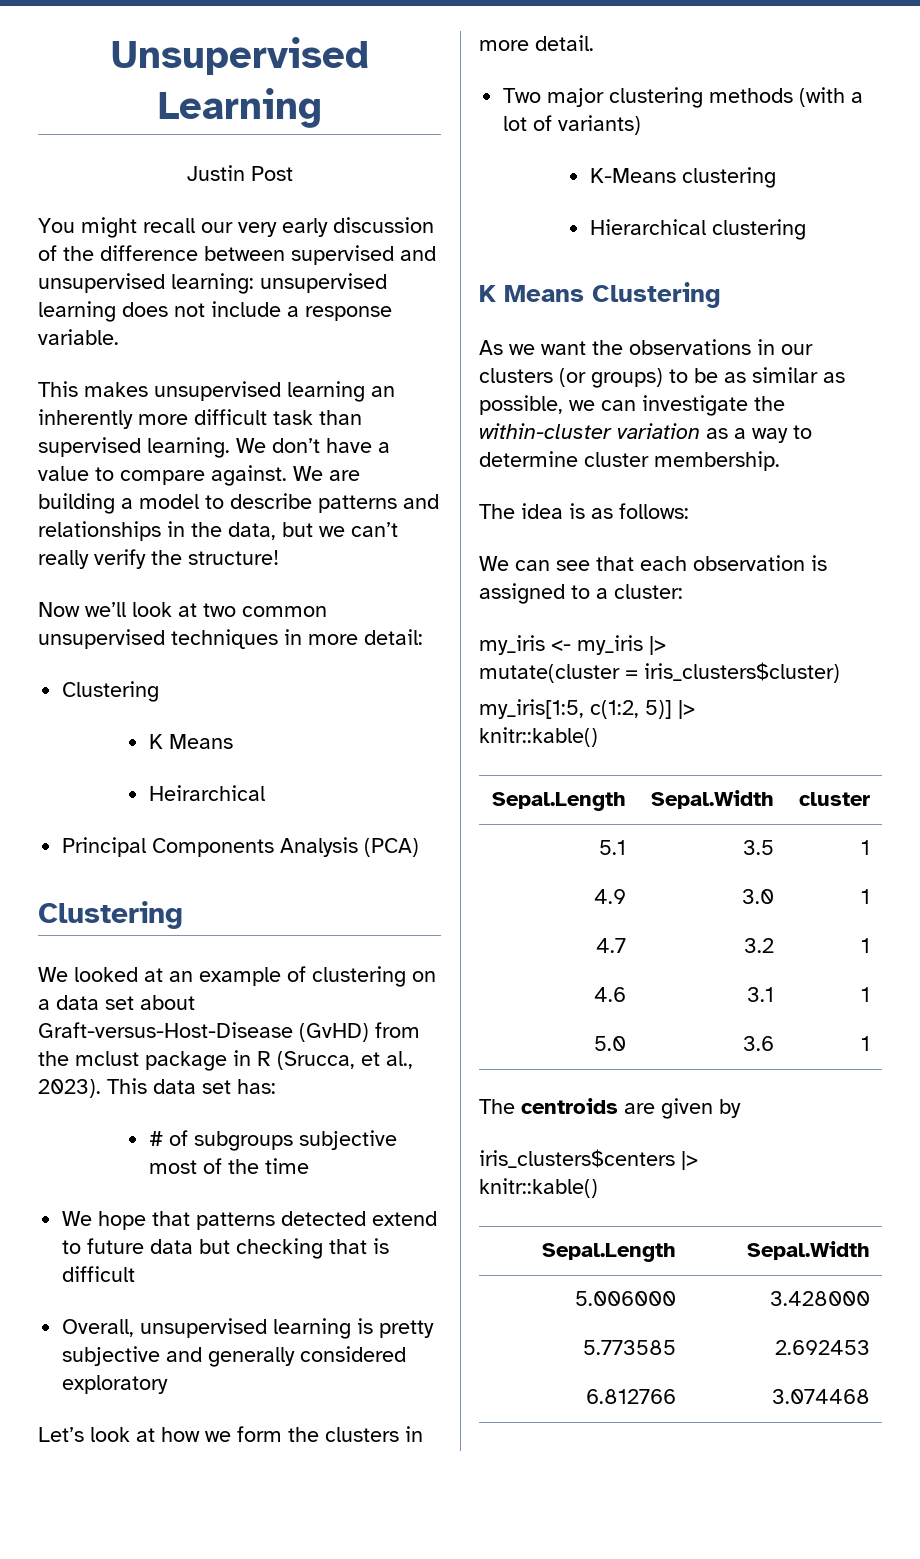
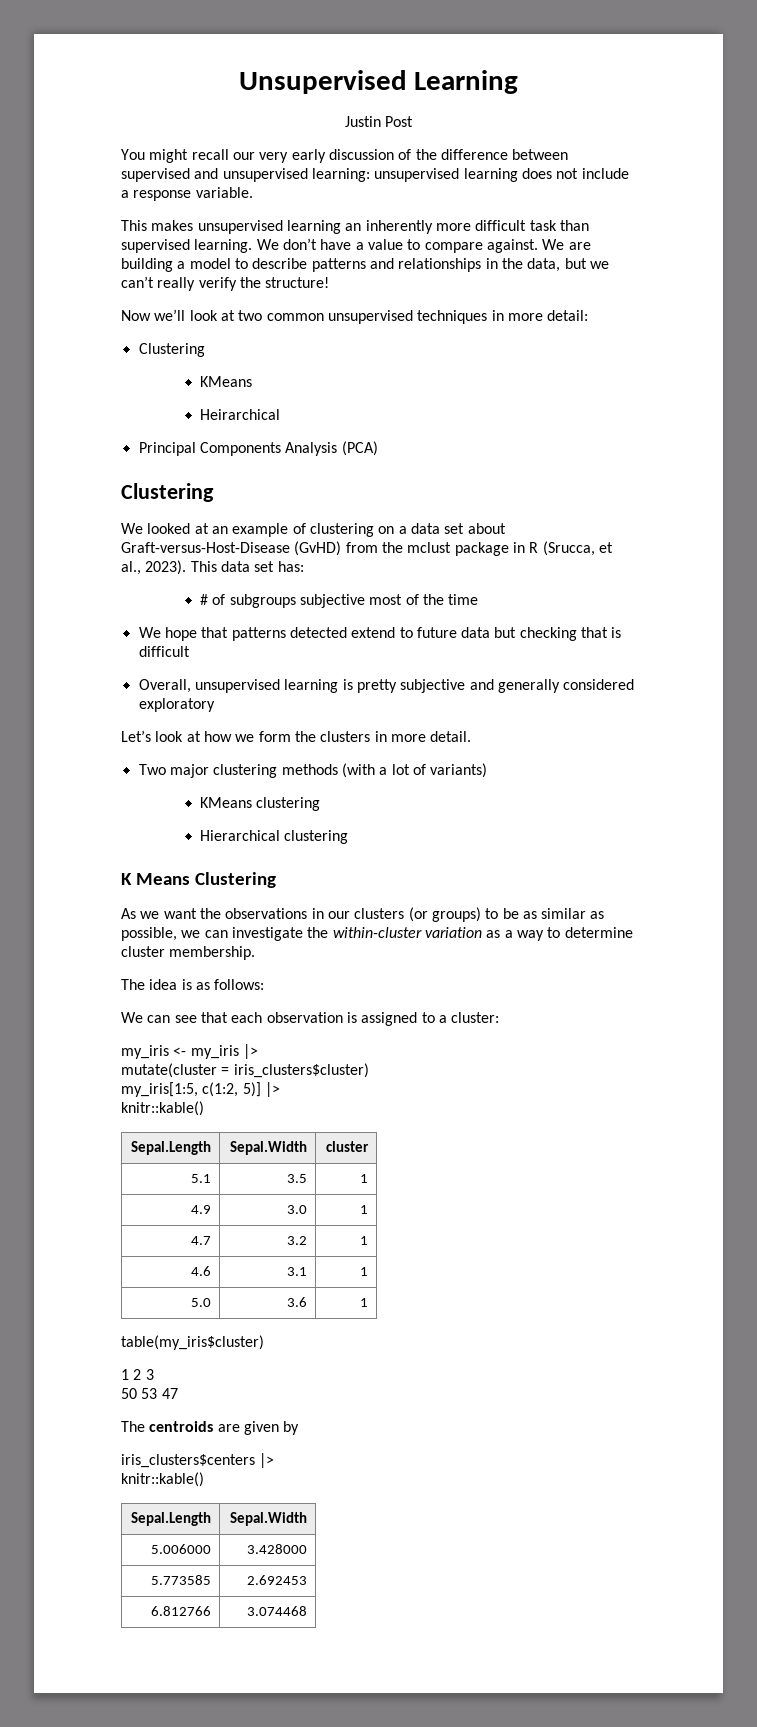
[148,734,233,749] K Means -> [199,376,252,387] KMeans
[589,168,676,183] K-Means -> [199,797,252,808] KMeans
(871, 1043) none -> [121,1335,264,1350] [121,1369,154,1380] [121,1388,178,1399] // table(my_iris$cluster) // 1 2 3 // 50 53 47

